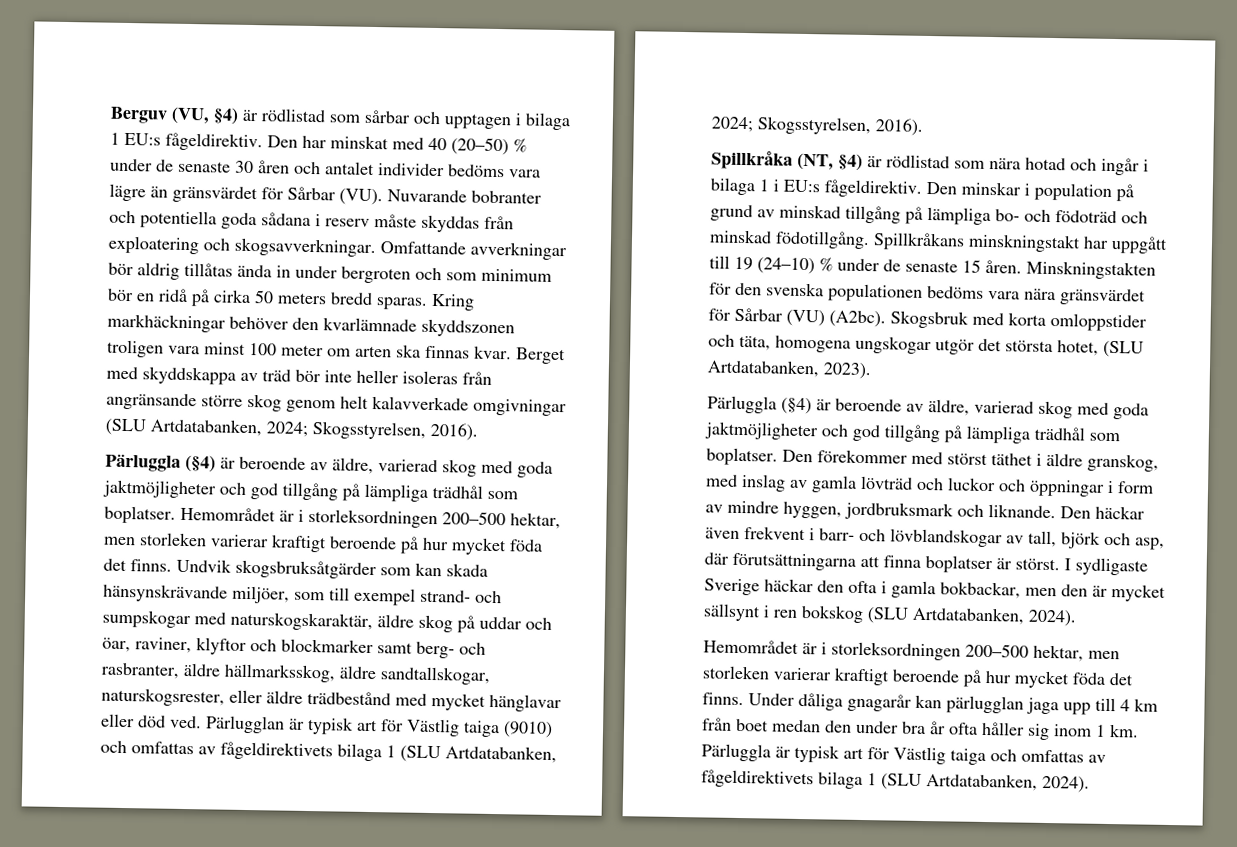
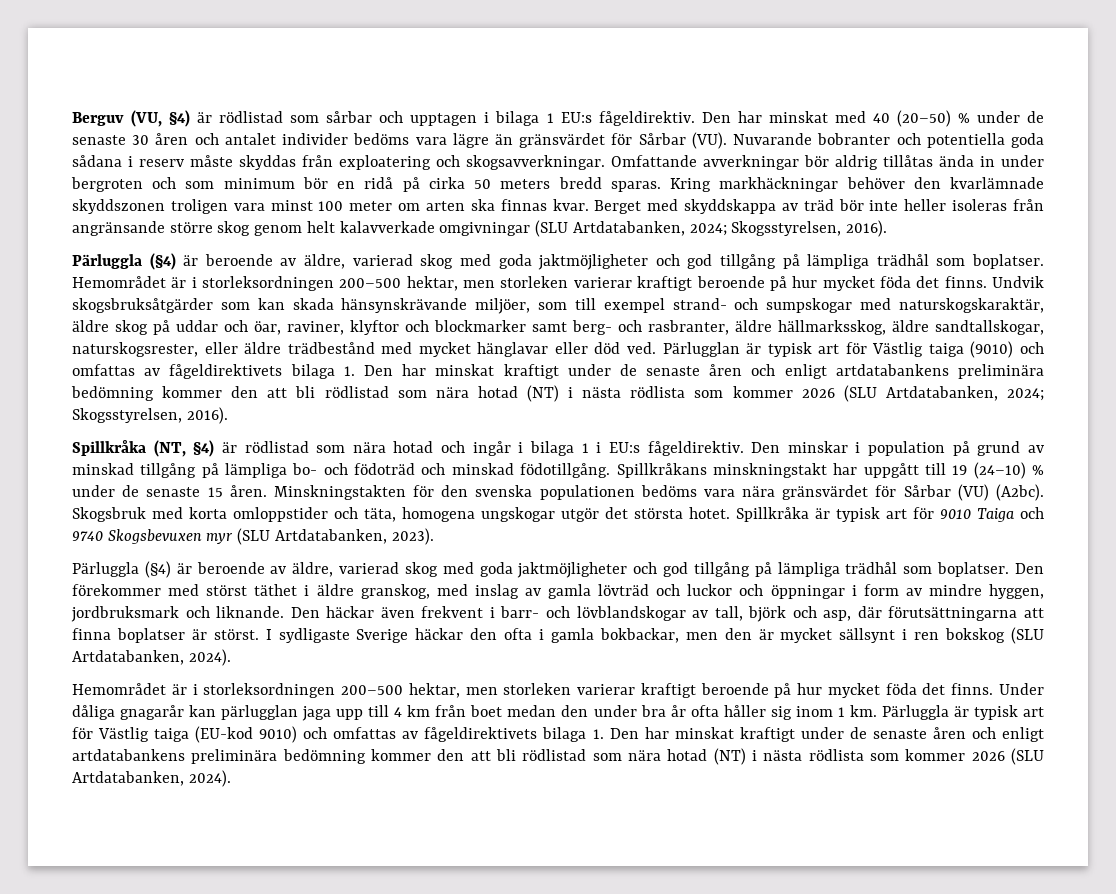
[386,745,396,758] 1 -> [343,364,1044,379] [71,385,835,402] 1. Den har minskat kraftigt under de senaste åren och enligt artdatabankens preliminära bedömning kommer den att bli rödlistad som nära hotad (NT) i nästa rödlista som kommer 2026
[1057,340,1099,356] hotet, -> [689,507,1044,522] [72,529,234,544] hotet. Spillkråka är typisk art för 9010 Taiga och 9740 Skogsbevuxen myr
[990,749,1106,763] [701,769,877,790] och omfattas av fågeldirektivets bilaga 1 -> [195,726,1044,743] [72,748,1005,765] (EU-kod 9010) och omfattas av fågeldirektivets bilaga 1. Den har minskat kraftigt under de senaste åren och enligt artdatabankens preliminära bedömning kommer den att bli rödlistad som nära hotad (NT) i nästa rödlista som kommer 2026

